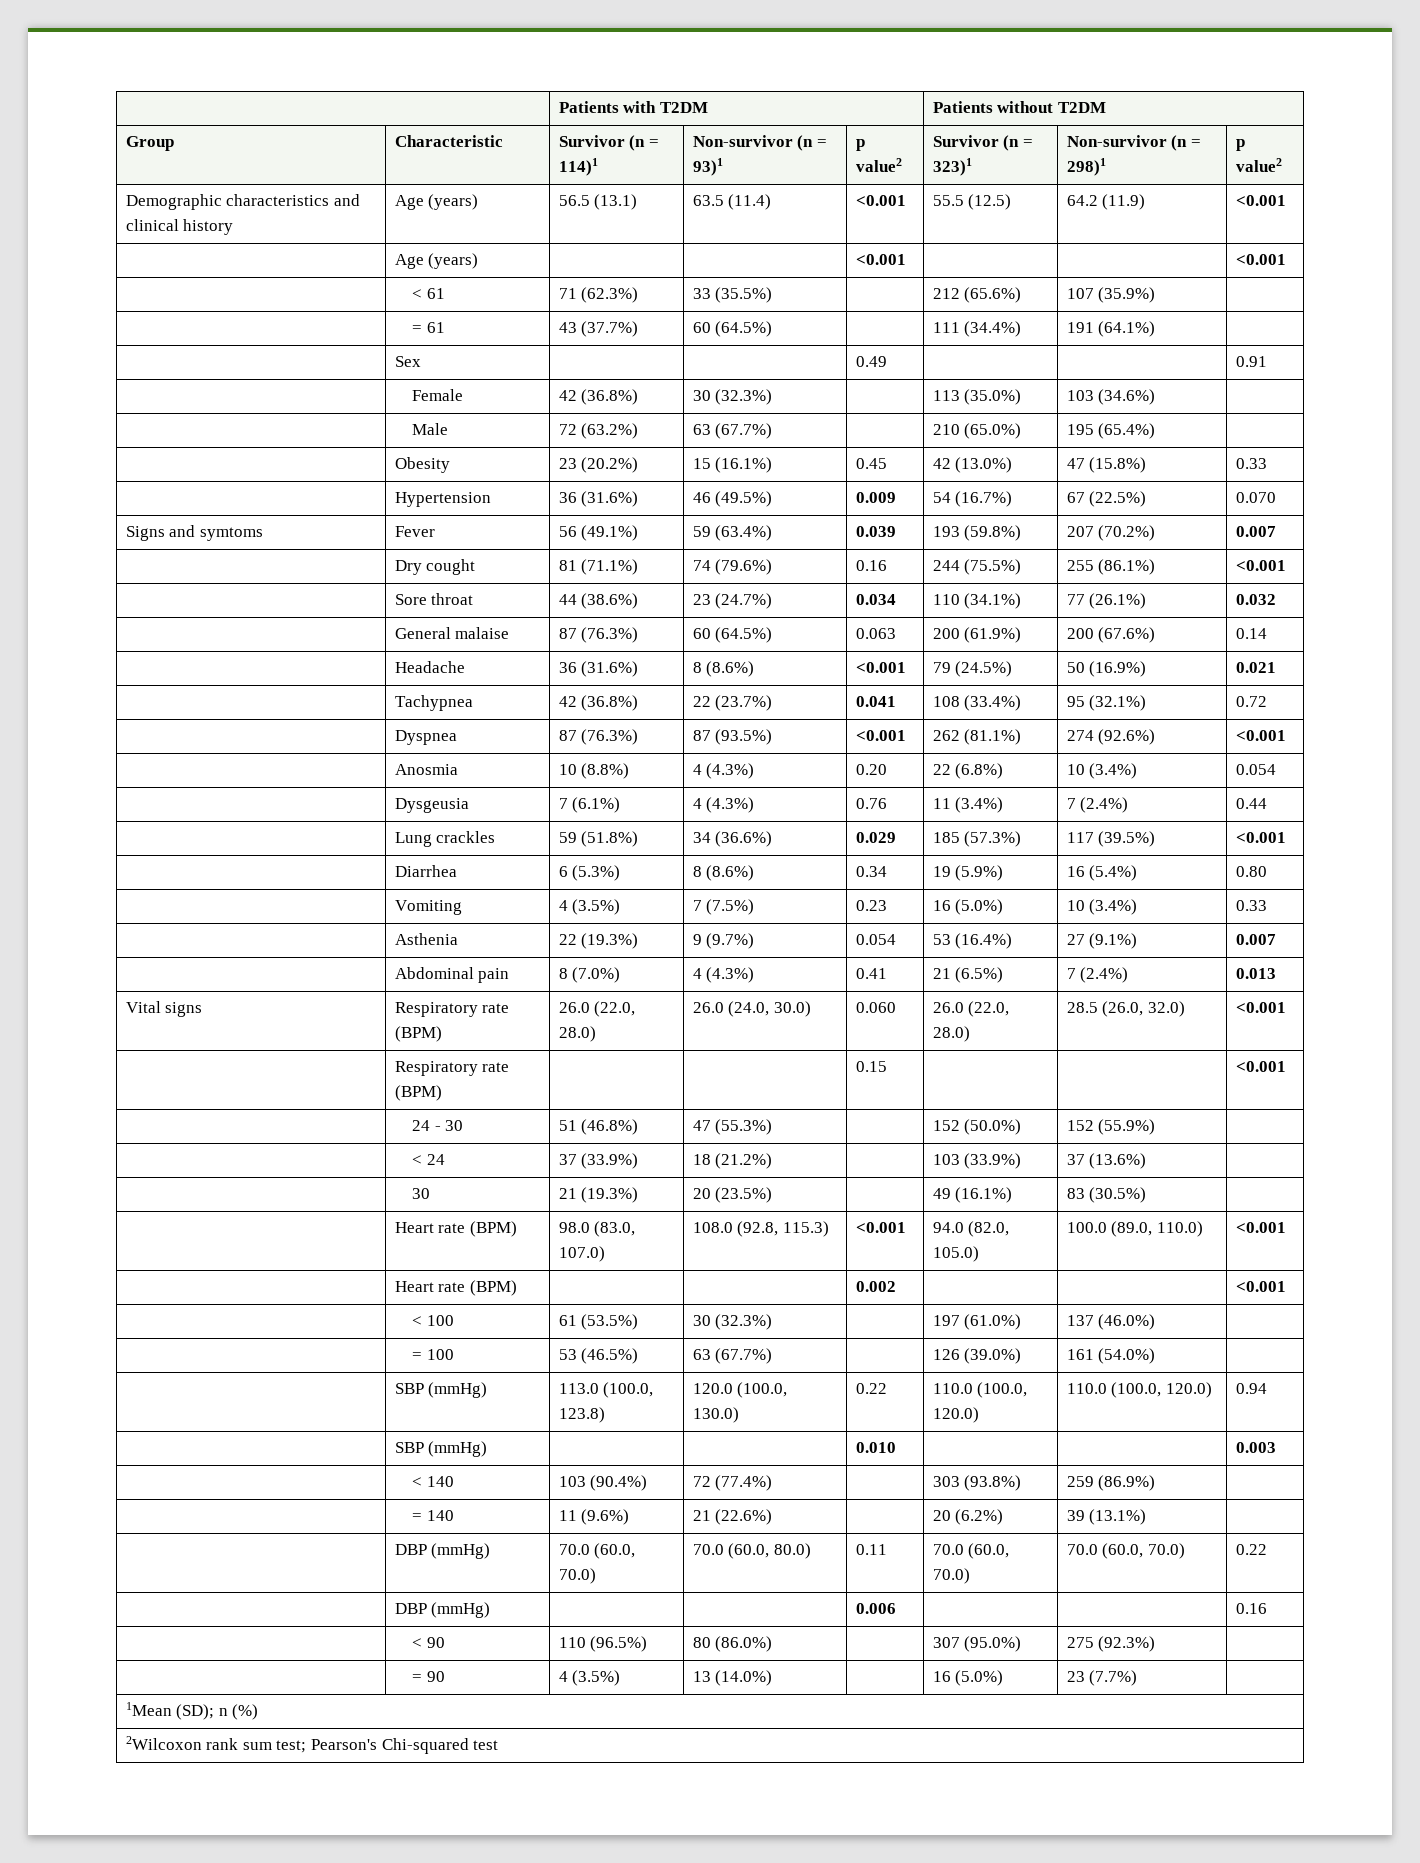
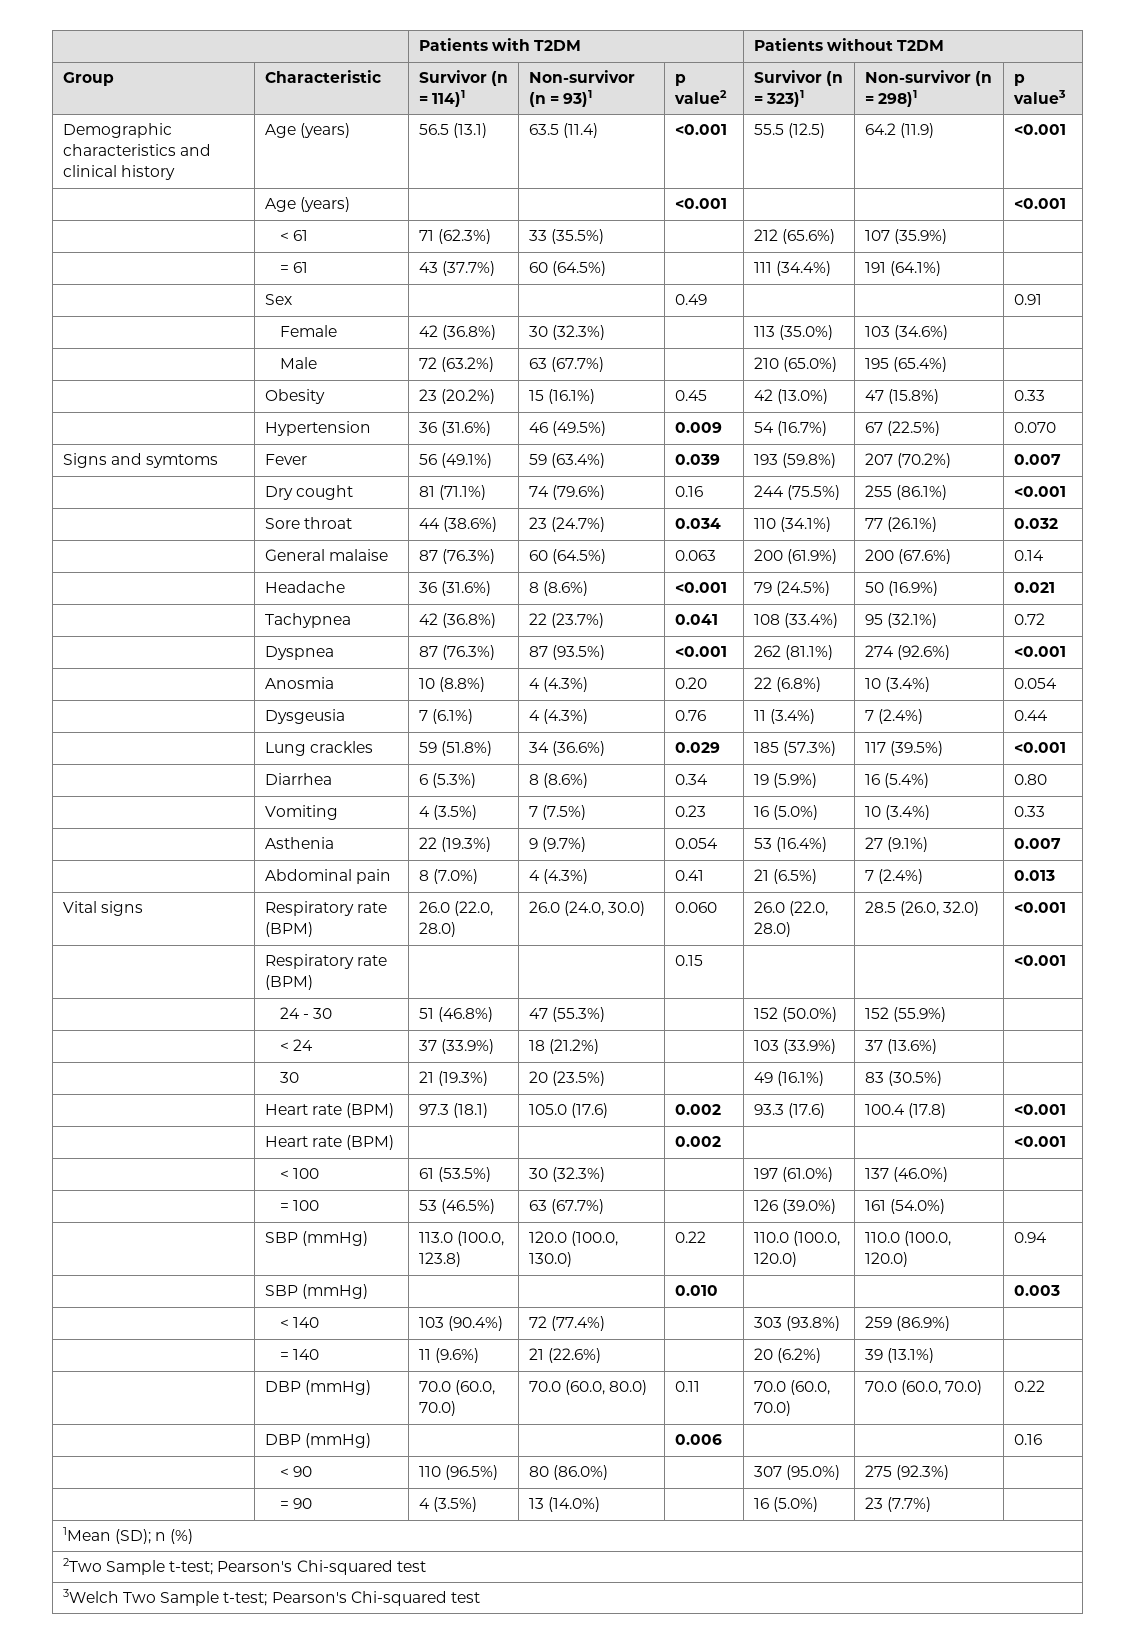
[1235,158,1282,172] value2 -> [1012,90,1066,104] value3
[558,1221,636,1237] [558,1246,605,1262] [692,1221,829,1237] [855,1222,906,1233] [932,1221,1010,1237] [932,1246,979,1262] [1066,1221,1203,1237] 98.0 (83.0, 107.0) | 108.0 (92.8, 115.3) | <0.001 | 94.0 (82.0, 105.0) | 100.0 (89.0, 110.0) -> [418,1103,489,1118] [528,1103,609,1118] [674,1104,721,1115] [753,1103,826,1118] [864,1103,947,1118] 97.3 (18.1) | 105.0 (17.6) | 0.002 | 93.3 (17.6) | 100.4 (17.8)
[125,1736,499,1754] 2Wilcoxon rank sum test; Pearson's Chi-squared test -> [62,1558,426,1575] [62,1589,480,1606] 2Two Sample t-test; Pearson's Chi-squared test // 3Welch Two Sample t-test; Pearson's Chi-squared test

